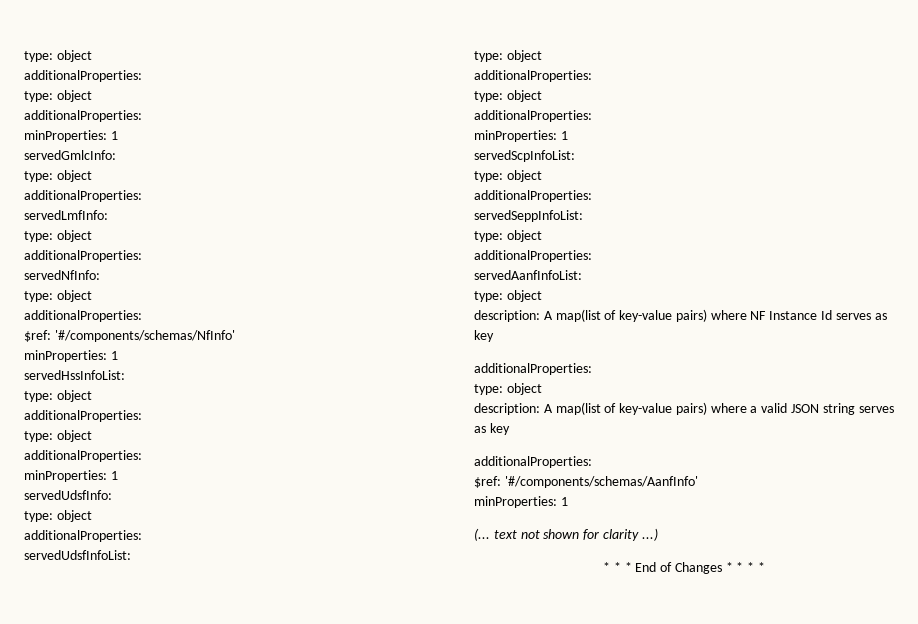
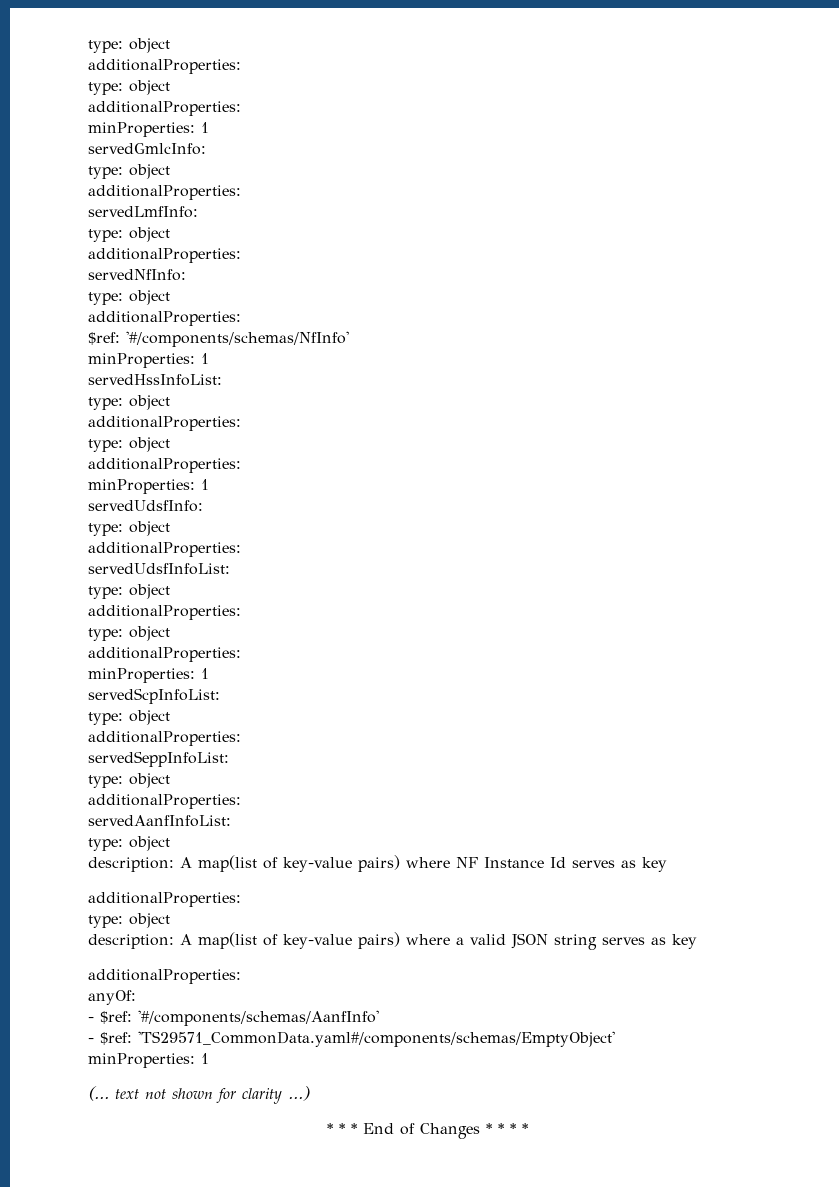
(592, 462) none -> [88,990,136,1005] [88,1017,94,1022] anyOf: // -
(698, 482) none -> [88,1031,615,1047] // - $ref: 'TS29571_CommonData.yaml#/components/schemas/EmptyObject'

